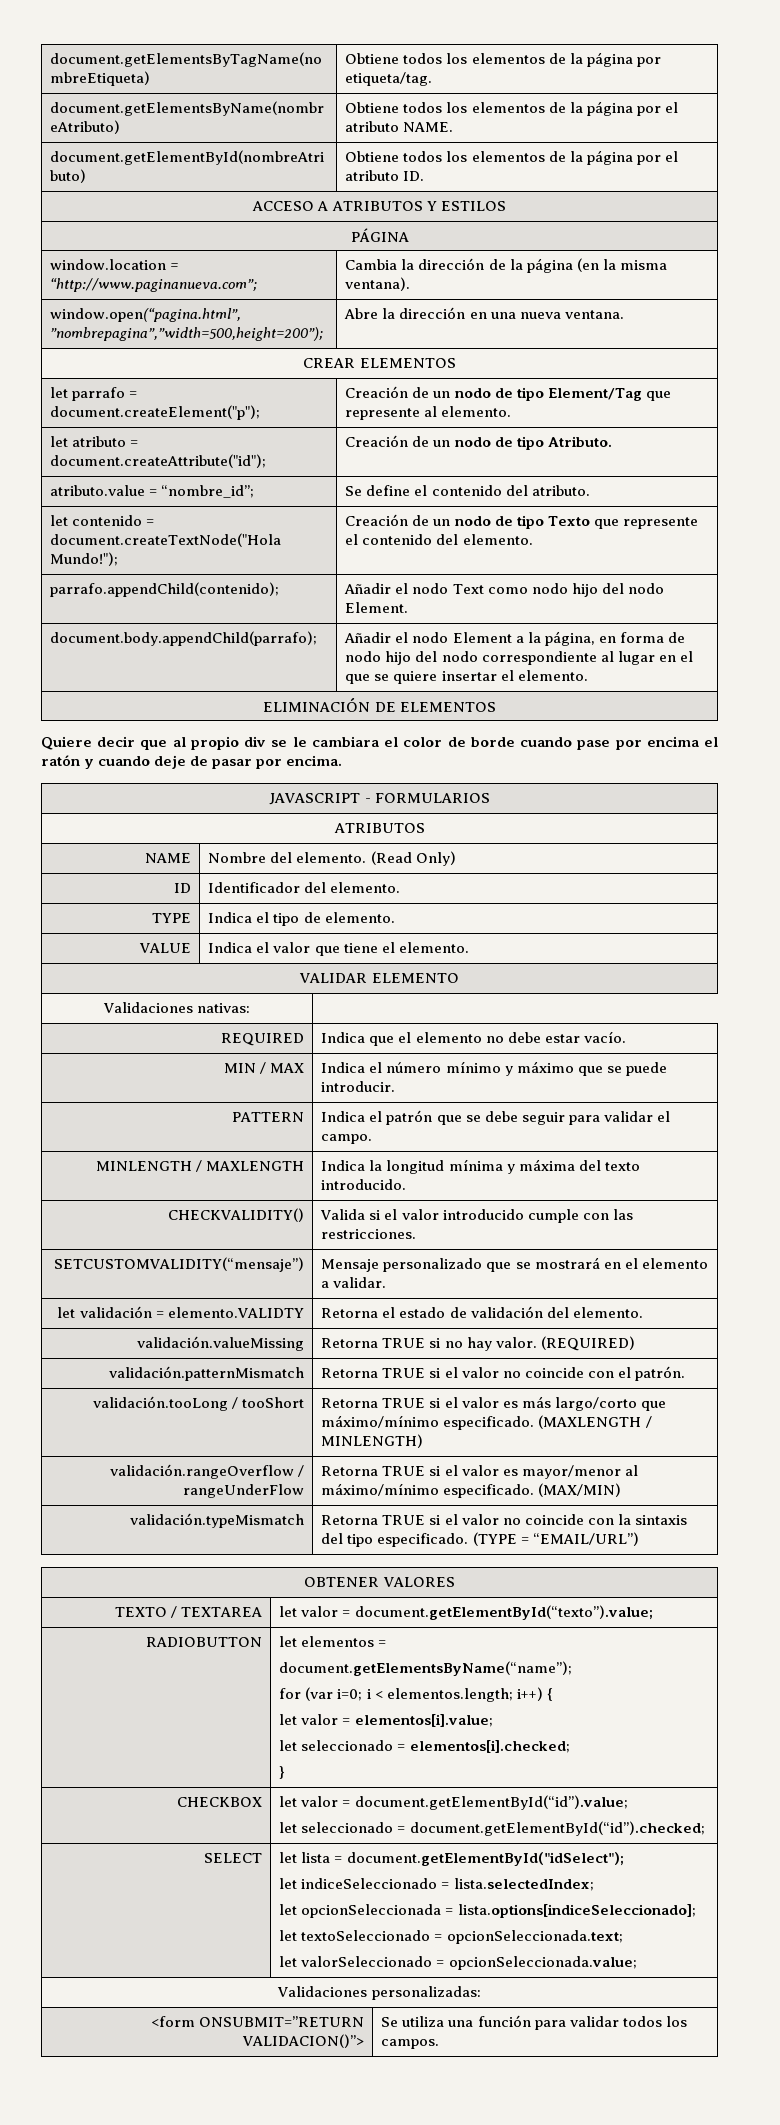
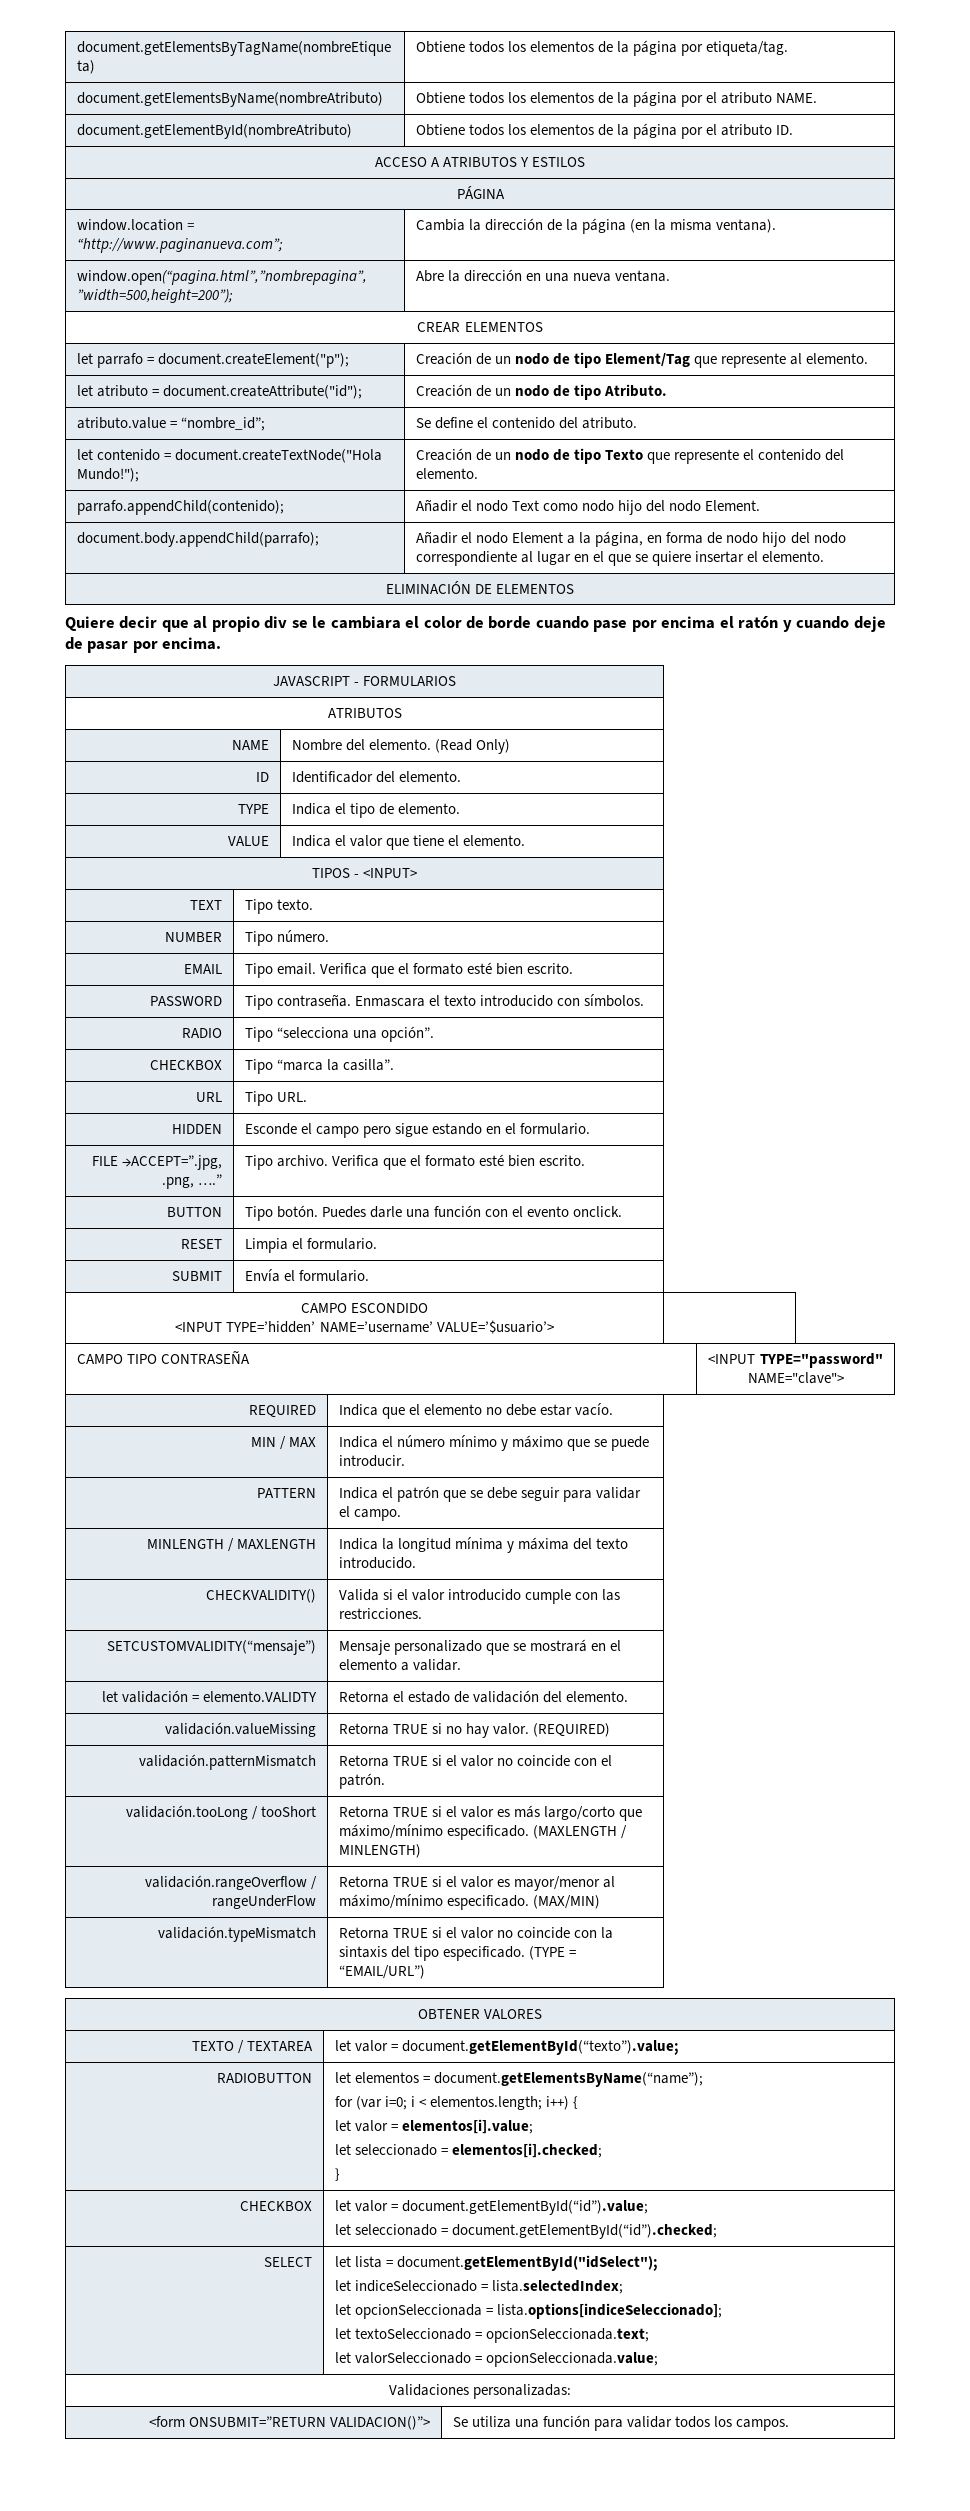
[299,973,459,983] [102,1002,251,1013] VALIDAR ELEMENTO // Validaciones nativas: -> [311,868,418,878] [190,900,223,910] [244,899,313,914] [165,932,223,942] [244,930,329,946] [184,964,223,974] [244,962,574,978] [150,996,223,1006] [244,994,645,1010] [182,1028,223,1038] [244,1026,435,1042] [150,1060,223,1070] [244,1059,395,1074] [196,1092,223,1102] [244,1091,307,1106] [172,1124,223,1134] [244,1123,591,1138] [92,1155,223,1170] [162,1174,223,1189] [244,1154,586,1170] [167,1207,223,1217] [244,1205,623,1221] [181,1239,223,1249] [244,1238,378,1253] [172,1271,223,1281] [244,1269,370,1282] [300,1303,429,1313] [175,1320,554,1334] [76,1351,251,1364] [708,1353,883,1368] [747,1372,844,1384] TIPOS - <INPUT> // TEXT | Tipo texto. // NUMBER | Tipo número. // EMAIL | Tipo email. Verifica que el formato esté bien escrito. // PASSWORD | Tipo contraseña. Enmascara el texto introducido con símbolos. // RADIO | Tipo “selecciona una opción”. // CHECKBOX | Tipo “marca la casilla”. // URL | Tipo URL. // HIDDEN | Esconde el campo pero sigue estando en el formulario. // FILE →ACCEPT=”.jpg, .png, ….” | Tipo archivo. Verifica que el formato esté bien escrito. // BUTTON | Tipo botón. Puedes darle una función con el evento onclick. // RESET | Limpia el formulario. // SUBMIT | Envía el formulario. // CAMPO ESCONDIDO // <INPUT TYPE=’hidden’ NAME=’username’ VALUE=’$usuario’> | // CAMPO TIPO CONTRASEÑA | <INPUT TYPE="password" NAME="clave">
(387, 1643) // -> (431, 2079) none

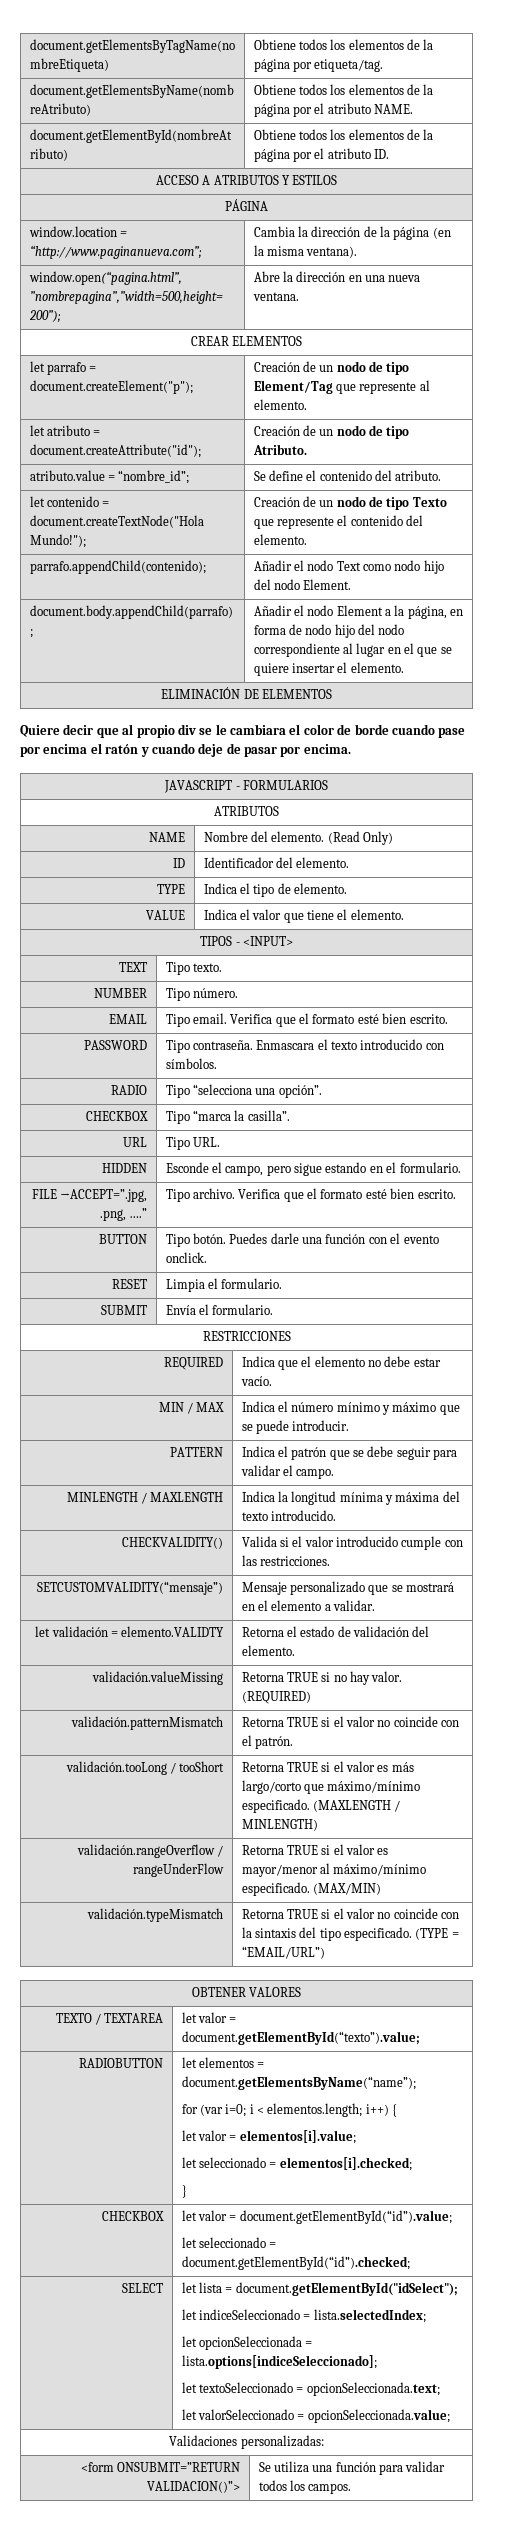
[316,1126,360,1138] campo -> [225,1165,264,1176] campo,
[300,1303,429,1313] [175,1320,554,1334] [76,1351,251,1364] [708,1353,883,1368] [747,1372,844,1384] CAMPO ESCONDIDO // <INPUT TYPE=’hidden’ NAME=’username’ VALUE=’$usuario’> | // CAMPO TIPO CONTRASEÑA | <INPUT TYPE="password" NAME="clave"> -> [202,1331,291,1341] RESTRICCIONES

